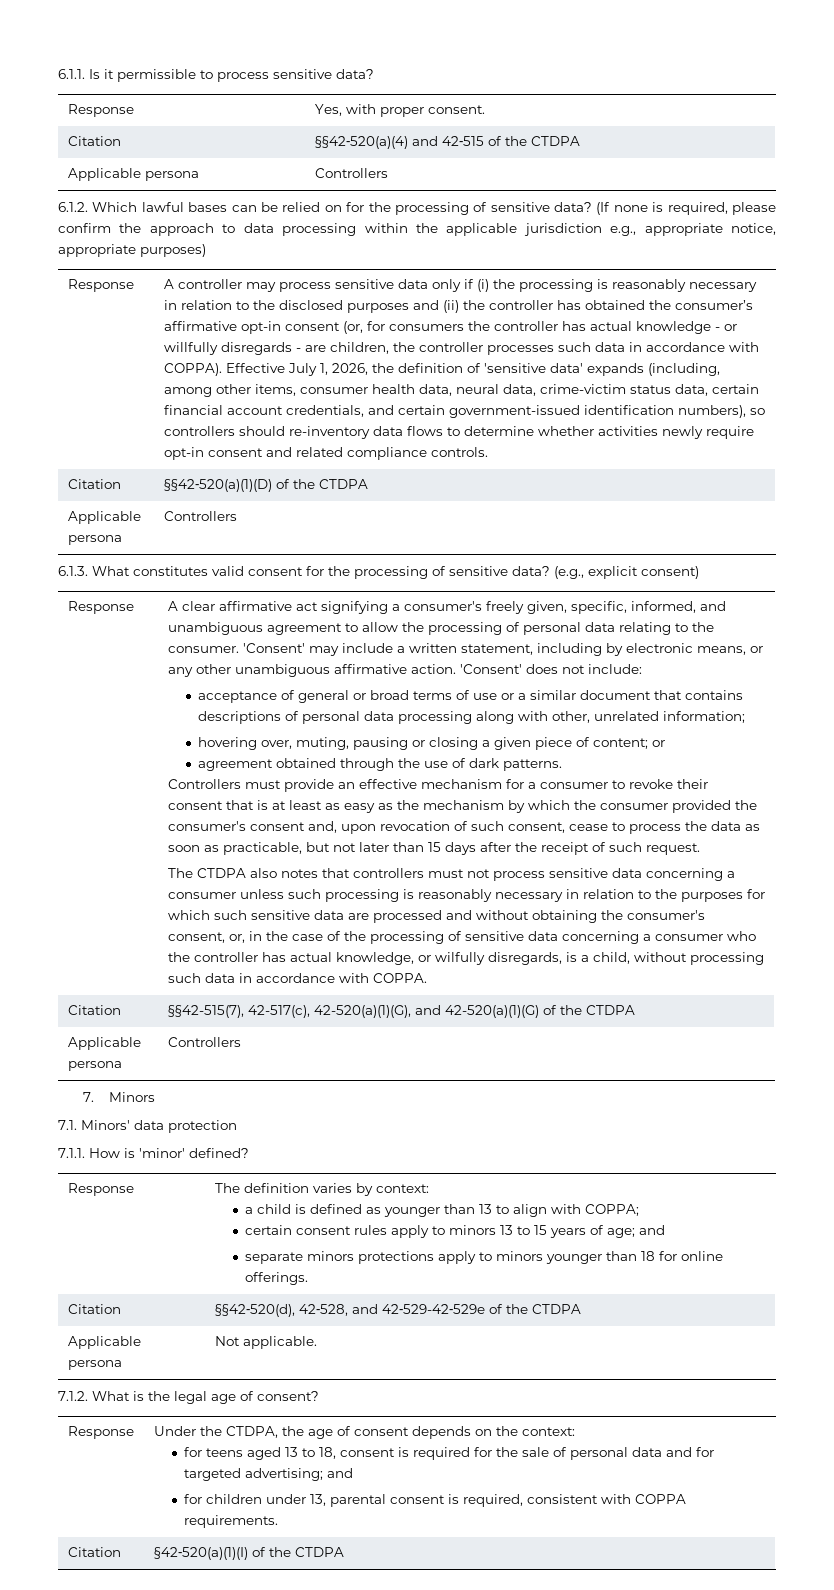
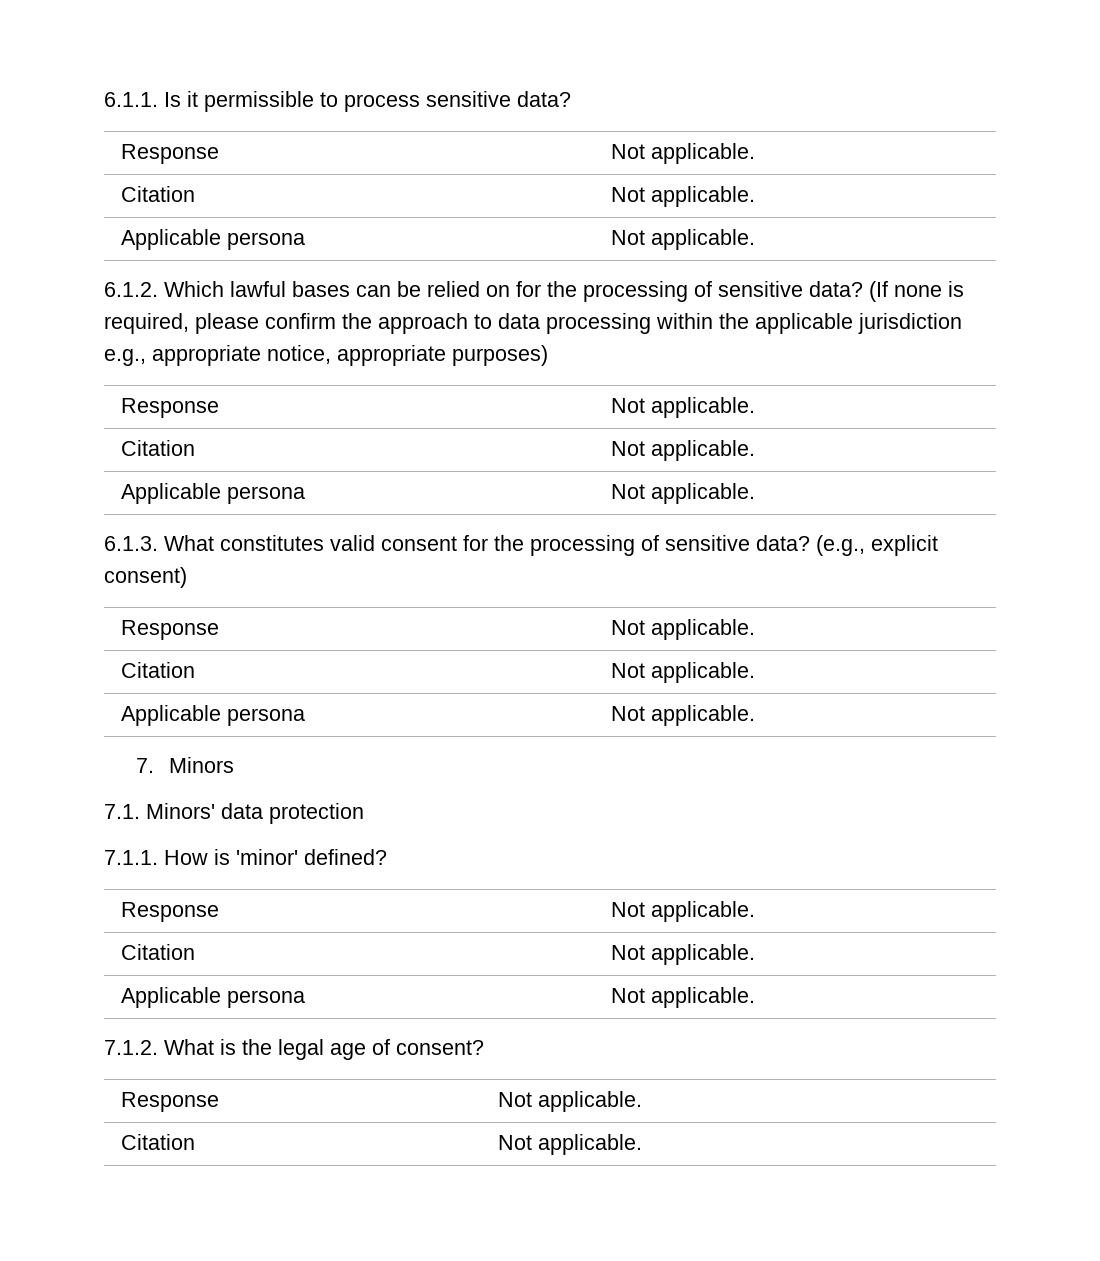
[314,104,485,117] [67,136,121,146] [314,136,580,149] [67,168,199,181] [314,168,388,178] Yes, with proper consent. // Citation | §§42‑520(a)(4) and 42‑515 of the CTDPA // Applicable persona | Controllers -> [610,143,755,164] [120,186,195,202] [610,186,755,207] [120,229,305,250] [610,229,755,250] Not applicable. // Citation | Not applicable. // Applicable persona | Not applicable.
[163,279,757,292] [163,300,753,313] [163,321,737,334] [163,342,759,355] [163,363,720,376] [163,384,759,397] [163,405,765,418] [163,426,754,439] [163,447,488,460] [67,479,121,489] [163,479,368,492] [67,511,141,524] [67,535,122,545] [163,511,237,521] A controller may process sensitive data only if (i) the processing is reasonably necessary in relation to the disclosed purposes and (ii) the controller has obtained the consumer’s affirmative opt-in consent (or, for consumers the controller has actual knowledge - or willfully disregards - are children, the controller processes such data in accordance with COPPA). Effective July 1, 2026, the definition of 'sensitive data' expands (including, among other items, consumer health data, neural data, crime-victim status data, certain financial account credentials, and certain government-issued identification numbers), so controllers should re-inventory data flows to determine whether activities newly require opt-in consent and related compliance controls. // Citation | §§42‑520(a)(1)(D) of the CTDPA // Applicable persona | Controllers -> [610,397,755,418] [120,440,195,456] [610,440,755,461] [120,483,305,504] [610,483,755,504] Not applicable. // Citation | Not applicable. // Applicable persona | Not applicable.
[167,601,726,614] [167,622,714,635] [167,643,763,656] [167,664,642,677] [197,690,743,703] [197,711,745,724] [197,737,665,750] [197,758,562,771] [167,779,708,792] [167,800,757,813] [167,821,760,834] [167,842,700,855] [167,868,735,881] [167,889,765,902] [167,910,705,923] [167,931,756,944] [167,952,764,965] [167,973,427,983] [67,1005,121,1015] [167,1005,635,1018] [67,1037,141,1050] [67,1061,122,1071] [167,1037,241,1047] A clear affirmative act signifying a consumer's freely given, specific, informed, and unambiguous agreement to allow the processing of personal data relating to the consumer. 'Consent' may include a written statement, including by electronic means, or any other unambiguous affirmative action. 'Consent' does not include: // acceptance of general or broad terms of use or a similar document that contains descriptions of personal data processing along with other, unrelated information; // hovering over, muting, pausing or closing a given piece of content; or // agreement obtained through the use of dark patterns. // Controllers must provide an effective mechanism for a consumer to revoke their consent that is at least as easy as the mechanism by which the consumer provided the consumer's consent and, upon revocation of such consent, cease to process the data as soon as practicable, but not later than 15 days after the receipt of such request. // The CTDPA also notes that controllers must not process sensitive data concerning a consumer unless such processing is reasonably necessary in relation to the purposes for which such sensitive data are processed and without obtaining the consumer's consent, or, in the case of the processing of sensitive data concerning a consumer who the controller has actual knowledge, or wilfully disregards, is a child, without processing such data in accordance with COPPA. // Citation | §§42-515(7), 42-517(c), 42-520(a)(1)(G), and 42-520(a)(1)(G) of the CTDPA // Applicable persona | Controllers -> [610,619,755,640] [120,662,195,678] [610,662,755,683] [120,705,305,726] [610,705,755,726] Not applicable. // Citation | Not applicable. // Applicable persona | Not applicable.
[214,1183,429,1196] [244,1204,639,1217] [244,1225,665,1238] [244,1251,723,1264] [244,1272,308,1285] [67,1304,121,1314] [214,1304,581,1317] The definition varies by context: // a child is defined as younger than 13 to align with COPPA; // certain consent rules apply to minors 13 to 15 years of age; and // separate minors protections apply to minors younger than 18 for online offerings. // Citation | §§42‑520(d), 42‑528, and 42‑529-42‑529e of the CTDPA -> [610,901,755,922] [120,944,195,960] [610,944,755,965] Not applicable. // Citation | Not applicable.
[153,1426,575,1439] [183,1447,714,1460] [183,1468,353,1481] [183,1494,686,1507] [183,1515,278,1528] [67,1547,121,1557] [153,1547,344,1560] Under the CTDPA, the age of consent depends on the context: // for teens aged 13 to 18, consent is required for the sale of personal data and for targeted advertising; and // for children under 13, parental consent is required, consistent with COPPA requirements. // Citation | §42‑520(a)(1)(I) of the CTDPA -> [497,1091,642,1112] [120,1134,195,1150] [497,1134,642,1155] Not applicable. // Citation | Not applicable.

